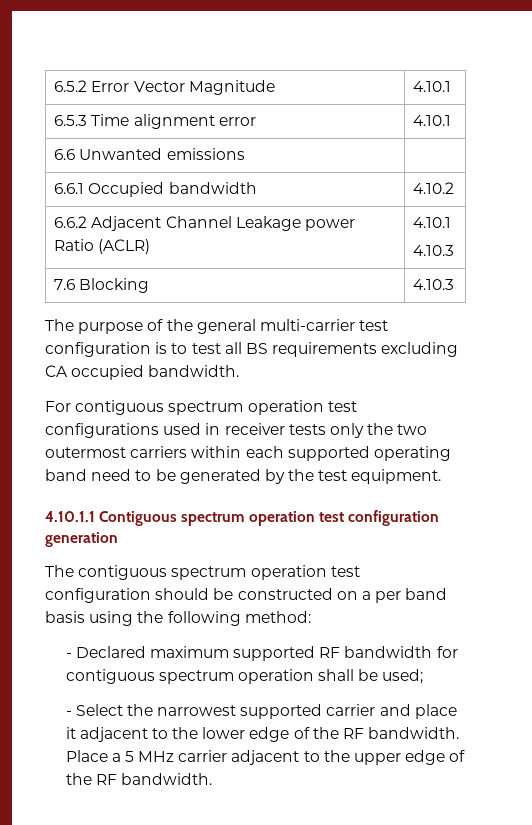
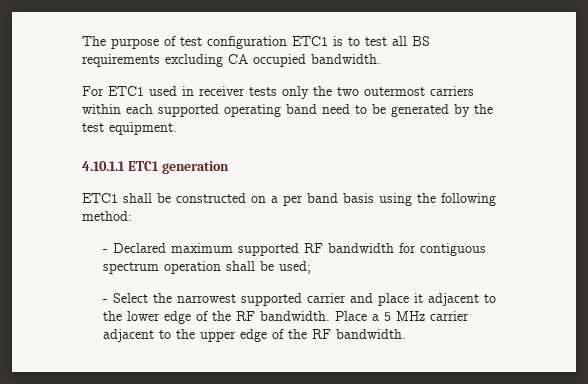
[54,80,275,95] [413,81,452,92] [54,114,256,129] [413,115,452,126] [54,148,245,160] [54,182,257,197] [413,182,455,194] [54,216,355,231] [54,239,151,254] [413,217,452,228] [413,245,455,256] [54,278,150,293] [413,279,455,290] [45,319,389,334] [45,342,151,357] 6.5.2 Error Vector Magnitude | 4.10.1 // 6.5.3 Time alignment error | 4.10.1 // 6.6 Unwanted emissions | // 6.6.1 Occupied bandwidth | 4.10.2 // 6.6.2 Adjacent Channel Leakage power Ratio (ACLR) | 4.10.1 // 4.10.3 // 7.6 Blocking | 4.10.3 // The purpose of the general multi-carrier test configuration -> [82,36,328,49] The purpose of test configuration ETC1
[75,400,357,415] [45,423,159,438] contiguous spectrum operation test configurations -> [108,86,144,96] ETC1
[99,510,439,526] [45,532,118,547] [45,565,360,580] [45,588,210,603] Contiguous spectrum operation test configuration generation // The contiguous spectrum operation test configuration should -> [127,161,229,174] [82,193,152,203] ETC1 generation // ETC1 shall

